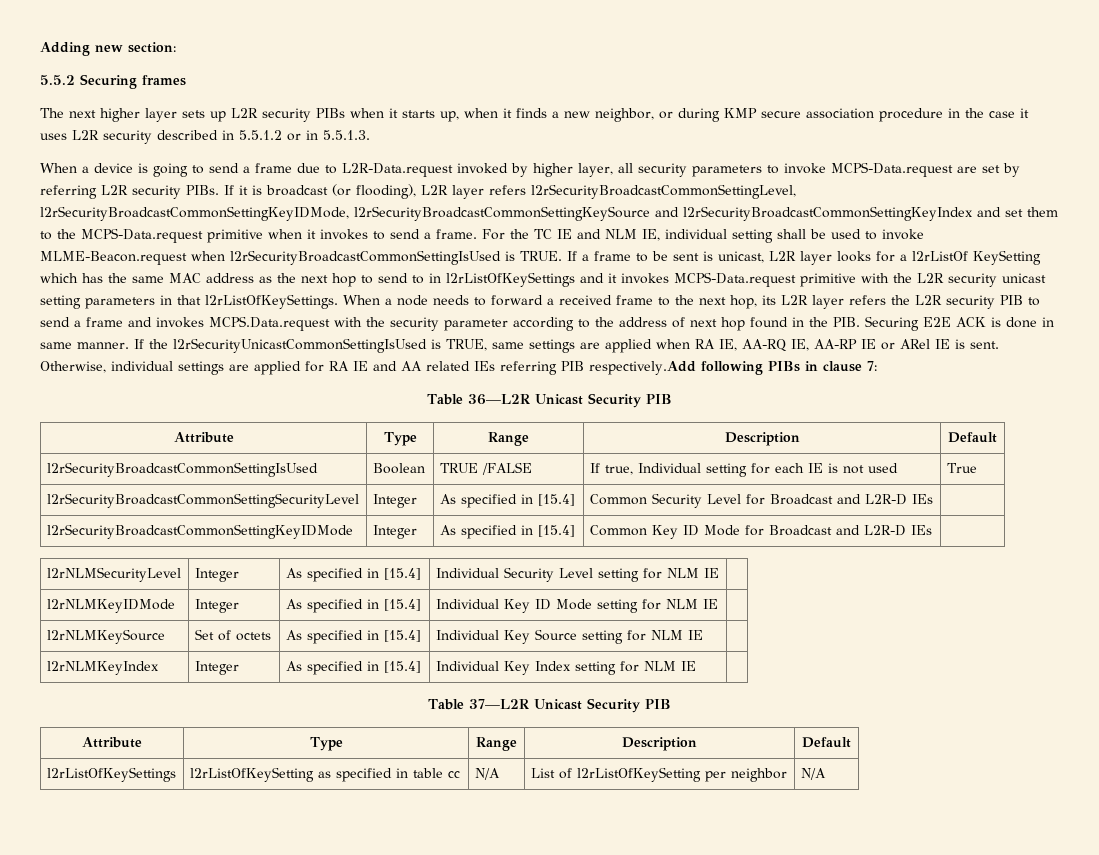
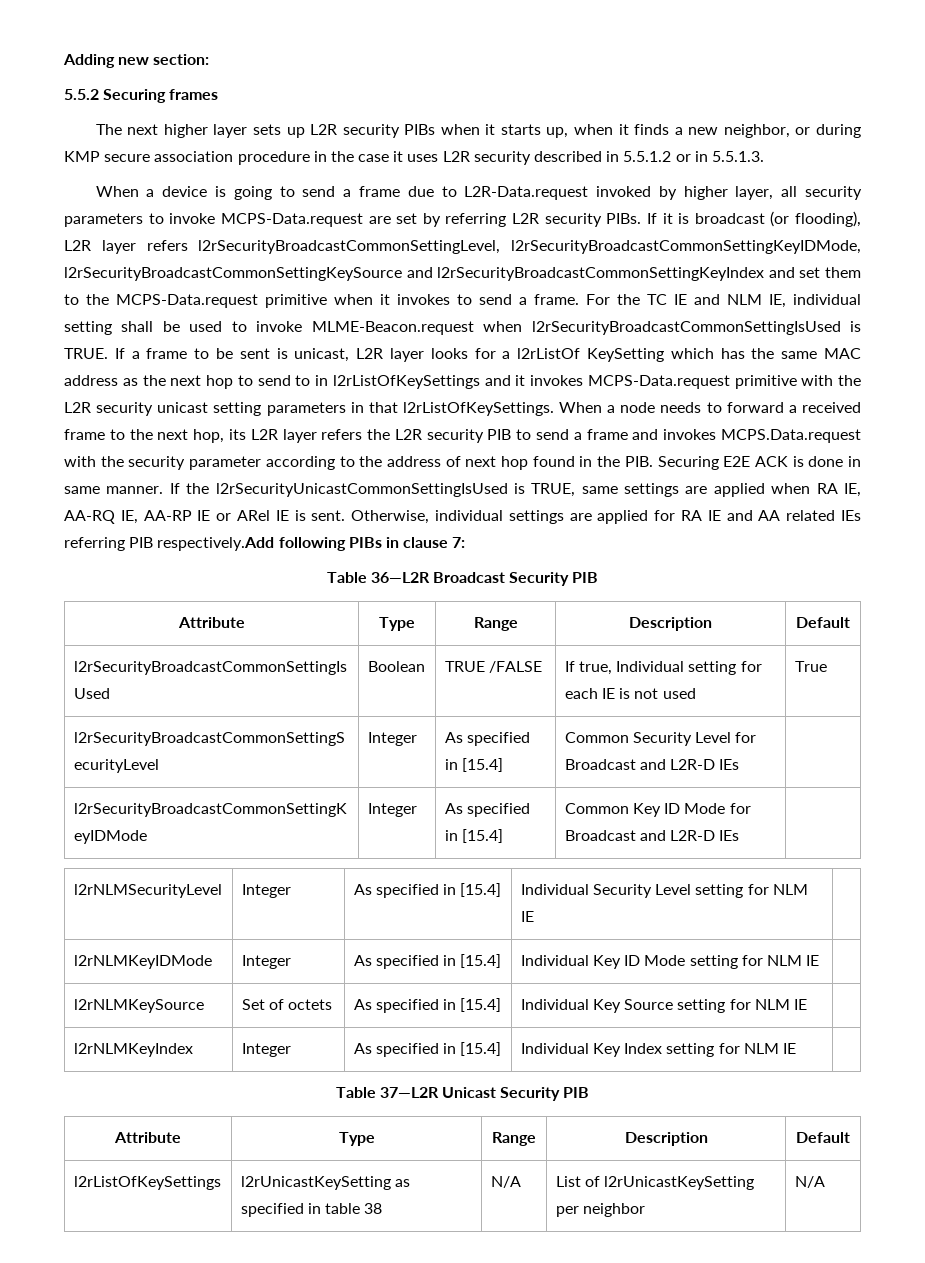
[534,394,583,405] Unicast -> [433,572,505,583] Broadcast
[189,767,314,782] l2rListOfKeySetting -> [240,1176,391,1190] l2rUnicastKeySetting
[447,771,460,778] cc -> [364,1203,383,1214] 38
[576,767,701,782] l2rListOfKeySetting -> [604,1176,755,1190] l2rUnicastKeySetting

